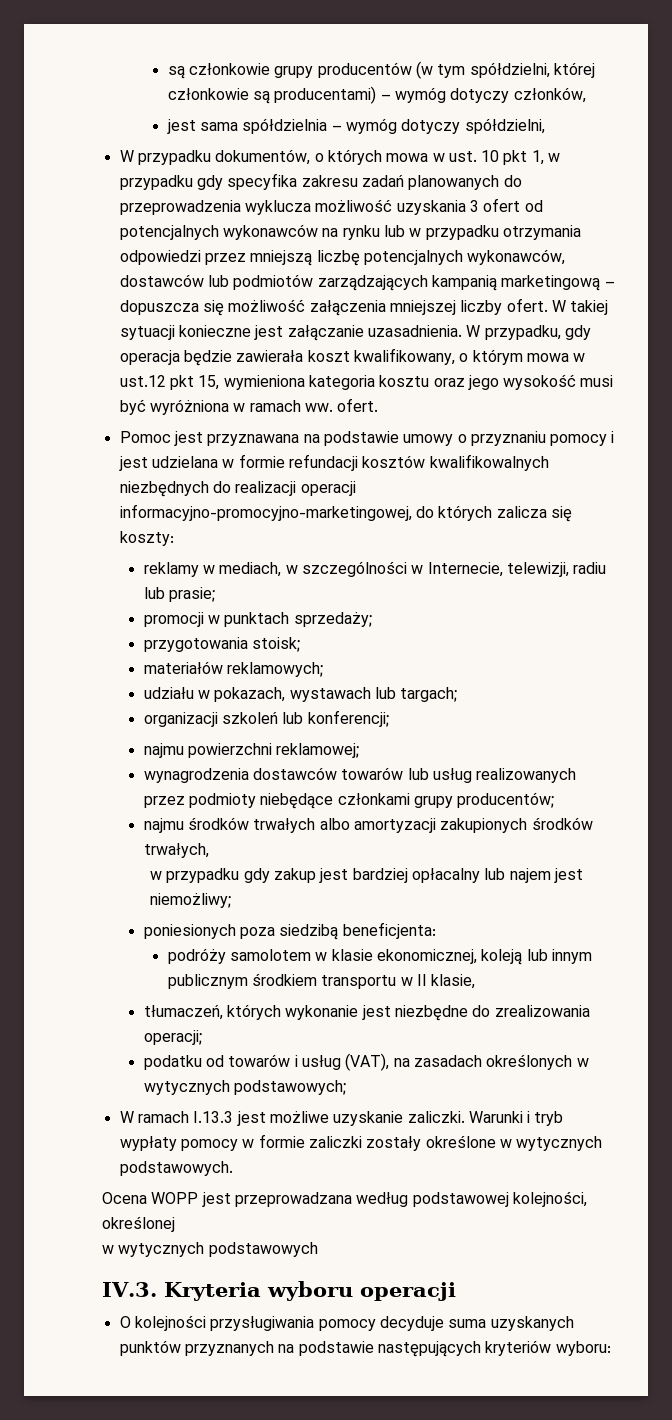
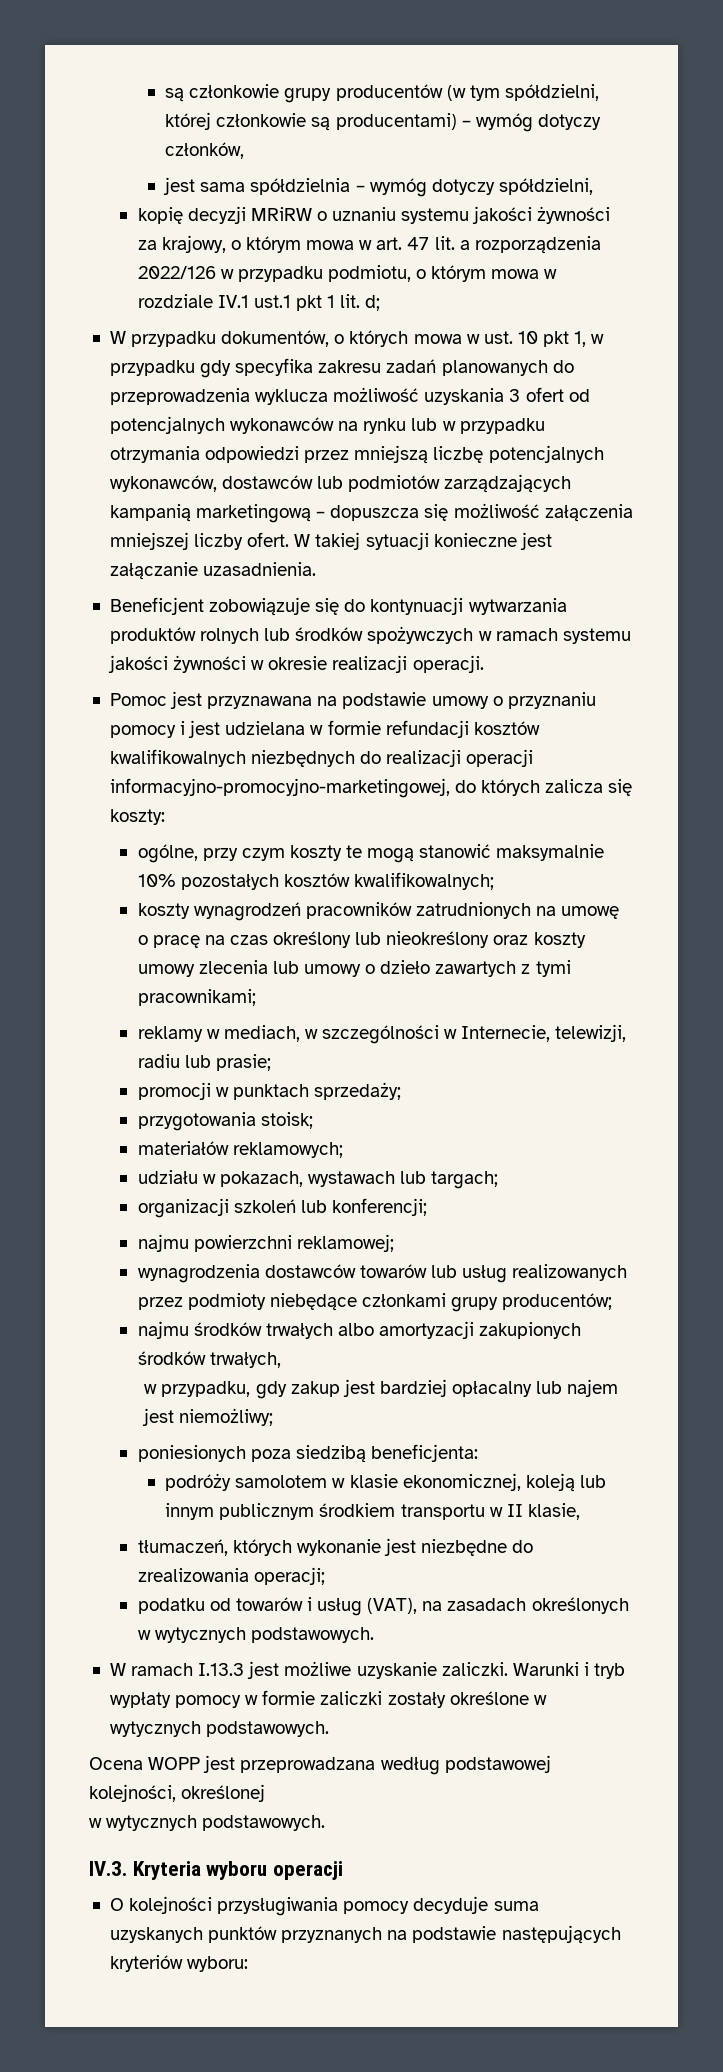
(545, 126) none -> [137,206,611,224] [137,235,601,254] [137,265,558,282] [137,294,381,311] // kopię decyzji MRiRW o uznaniu systemu jakości żywności za krajowy, o którym mowa w art. 47 lit. a rozporządzenia 2022/126 w przypadku podmiotu, o którym mowa w rozdziale IV.1 ust.1 pkt 1 lit. d;
[466,325,591,340] [119,348,586,366] [119,374,614,390] [119,398,379,415] W przypadku, gdy operacja będzie zawierała koszt kwalifikowany, o którym mowa w ust.12 pkt 15, wymieniona kategoria kosztu oraz jego wysokość musi być wyróżniona w ramach ww. ofert. -> [109,597,567,616] [109,626,631,644] [107,655,484,673] // Beneficjent zobowiązuje się do kontynuacji wytwarzania produktów rolnych lub środków spożywczych w ramach systemu jakości żywności w okresie realizacji operacji.
(174, 538) none -> [137,844,605,863] [137,872,494,890] [137,902,620,921] [137,931,586,948] [137,960,571,977] [137,989,256,1006] // ogólne, przy czym koszty te mogą stanowić maksymalnie 10% pozostałych kosztów kwalifikowalnych; // koszty wynagrodzeń pracowników zatrudnionych na umowę o pracę na czas określony lub nieokreślony oraz koszty umowy zlecenia lub umowy o dzieło zawartych z tymi pracownikami;
[166,868,240,883] przypadku -> [161,1381,251,1397] przypadku,
[234,1080,347,1095] podstawowych; -> [250,1627,374,1643] podstawowych.
[208,1242,318,1257] podstawowych -> [202,1815,326,1831] podstawowych.

